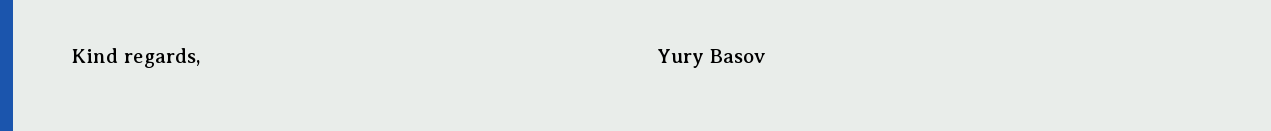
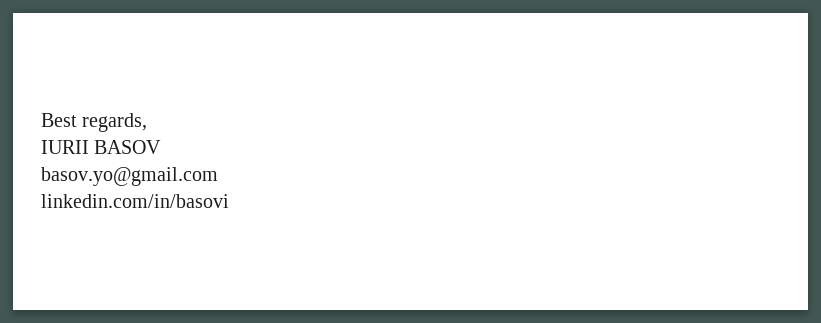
[71,48,118,63] Kind -> [41,113,77,127] Best
[657,49,766,68] Yury Basov -> [41,140,162,154] [41,167,218,186] [41,194,229,208] IURII BASOV // basov.yo@gmail.com // linkedin.com/in/basovi

